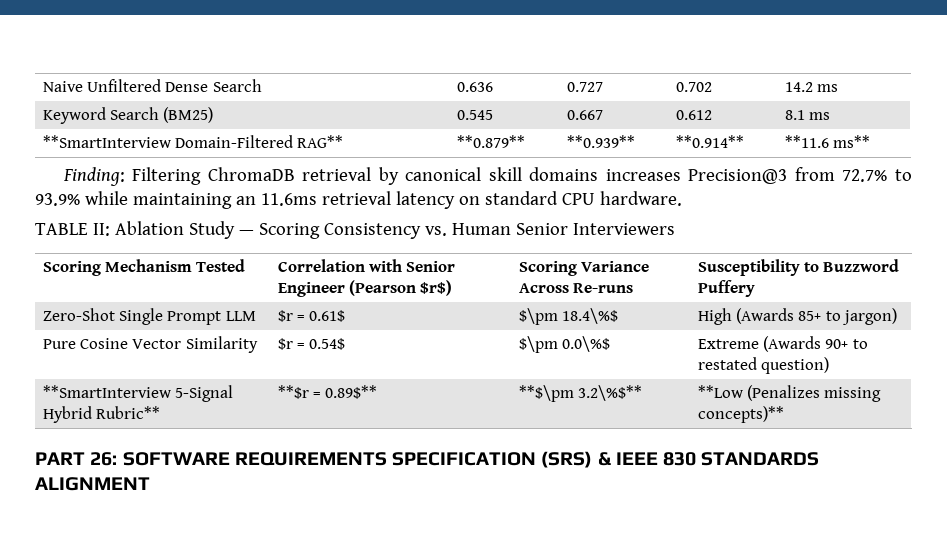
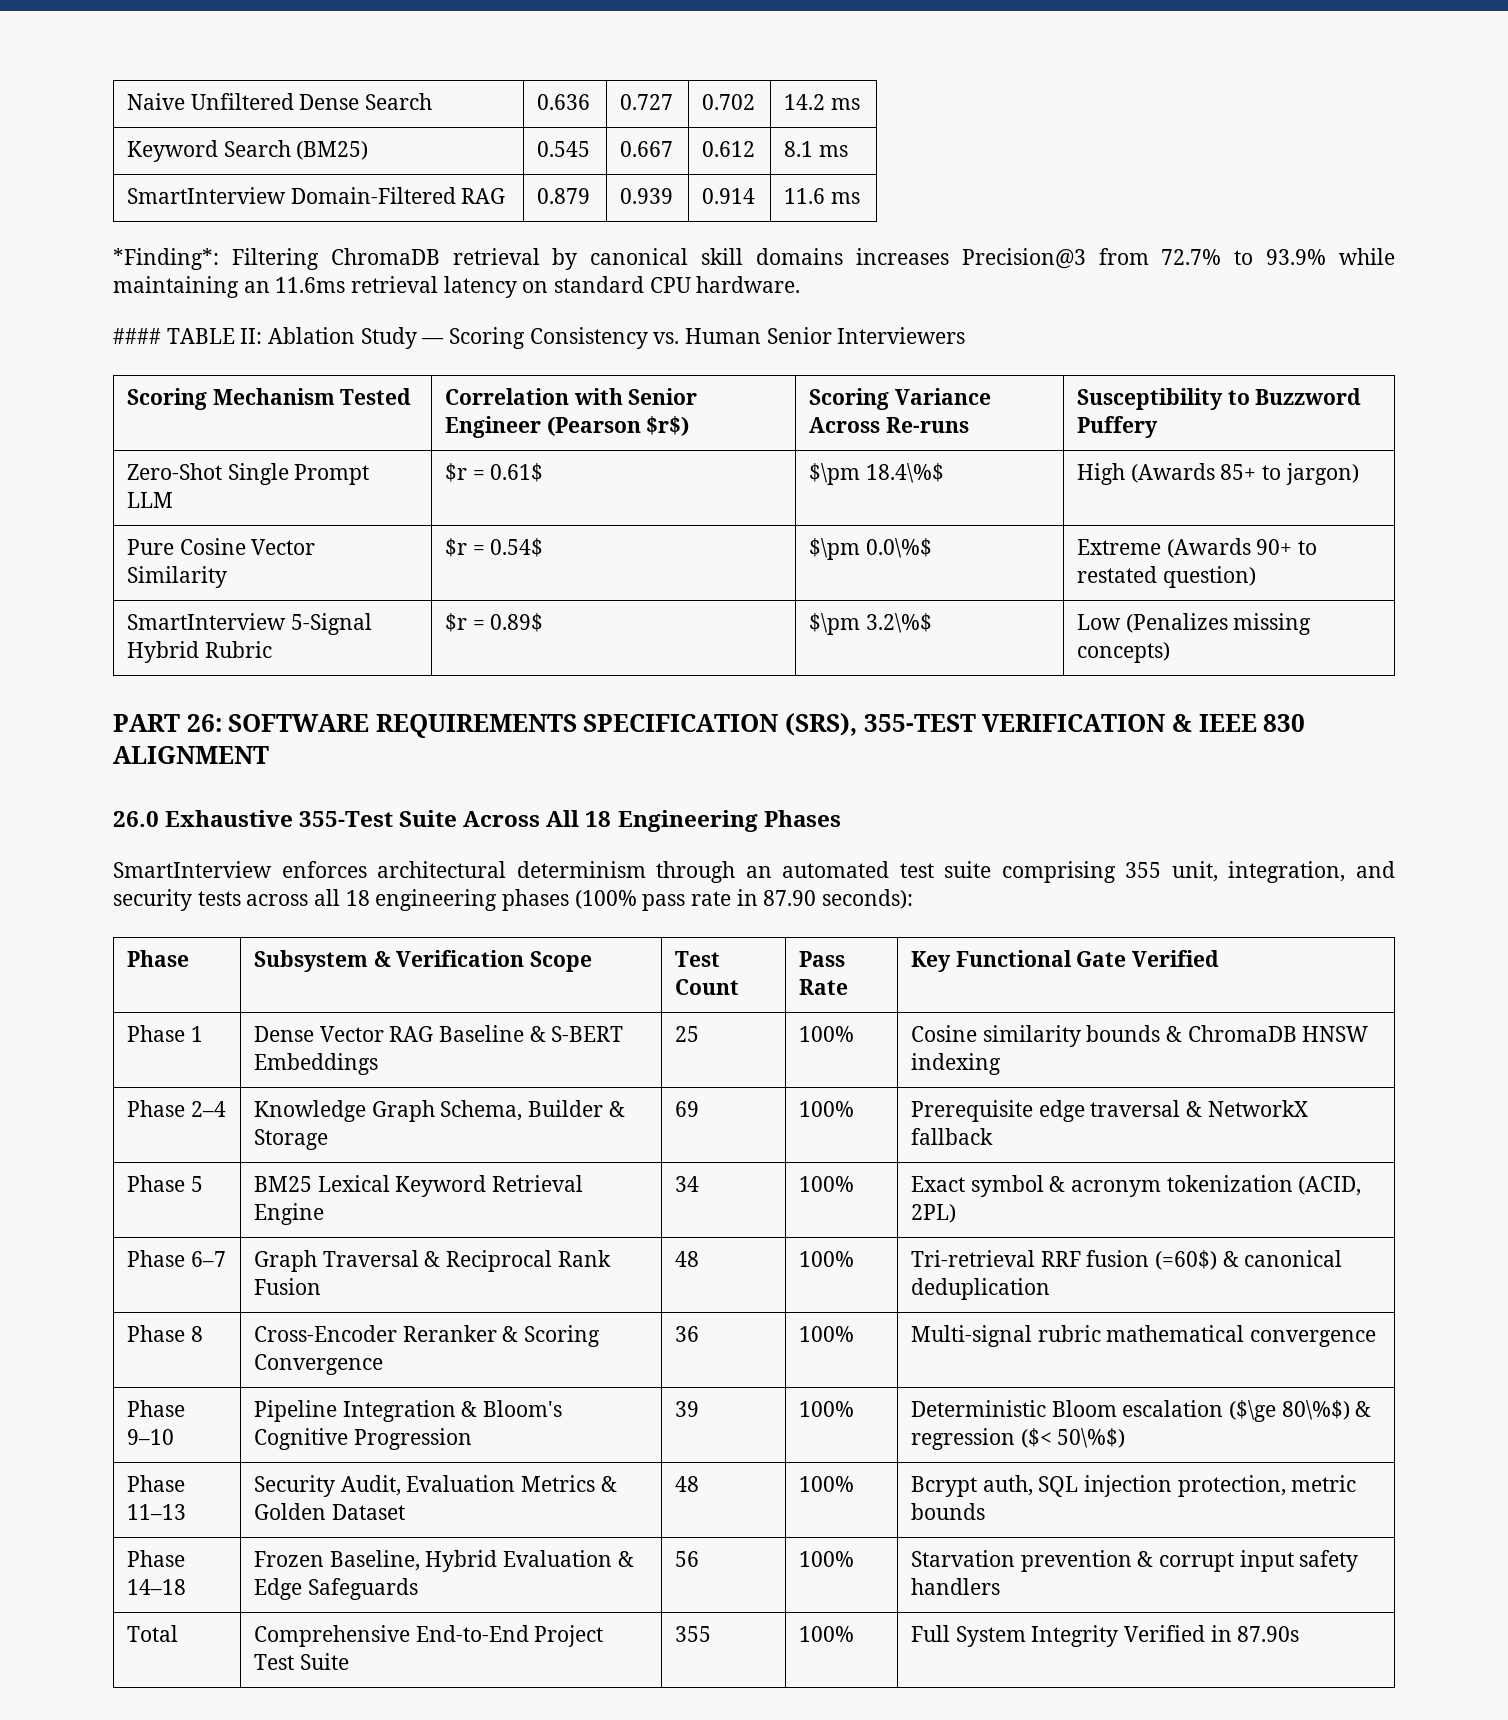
[42,135,344,148] [456,135,525,148] [566,135,635,148] [675,135,744,148] [784,135,870,148] [62,167,125,186] **SmartInterview Domain-Filtered RAG** | **0.879** | **0.939** | **0.914** | **11.6 ms** // Finding: -> [127,187,506,204] [537,188,591,204] [620,188,674,204] [702,188,756,204] [784,188,860,204] [113,248,219,270] SmartInterview Domain-Filtered RAG | 0.879 | 0.939 | 0.914 | 11.6 ms // *Finding*:
(682, 198) none -> [113,328,161,344] ####
[42,385,171,398] **SmartInterview -> [127,613,287,630] SmartInterview
[95,406,160,419] [277,385,378,399] [518,385,642,402] [697,385,743,398] Rubric** | **$r = 0.89$** | **$\pm 3.2\%$** | **Low -> [204,641,272,658] [445,613,544,632] [809,613,932,635] [1077,614,1122,630] Rubric | $r = 0.89$ | $\pm 3.2\%$ | Low
[697,406,784,423] concepts)** -> [1077,642,1171,663] concepts)
[541,451,593,468] (SRS) -> [785,713,1166,736] (SRS), 355-TEST VERIFICATION
[701,452,820,466] STANDARDS -> (1306, 723) none
(150, 484) none -> [113,810,841,832] [113,861,1395,883] [113,889,914,911] [127,950,190,967] [254,950,593,972] [675,951,721,967] [675,979,740,995] [799,951,846,967] [799,979,849,995] [911,950,1220,972] [127,1025,203,1042] [254,1025,624,1042] [254,1053,379,1075] [675,1026,700,1042] [799,1026,855,1042] [911,1025,1369,1047] [911,1053,1002,1075] [127,1100,226,1117] [254,1100,625,1122] [254,1129,329,1150] [675,1101,700,1117] [799,1101,855,1117] [911,1100,1308,1122] [911,1128,994,1145] [127,1175,203,1192] [254,1175,584,1197] [254,1203,325,1225] [675,1176,700,1192] [799,1176,855,1192] [911,1175,1362,1197] [911,1204,957,1223] [127,1250,226,1267] [254,1250,611,1272] [254,1278,322,1295] [675,1251,700,1267] [799,1251,855,1267] [911,1250,1343,1270] [911,1278,1051,1300] [127,1325,203,1342] [254,1325,601,1347] [254,1354,384,1375] [675,1326,700,1342] [799,1326,855,1342] [911,1325,1377,1347] [127,1400,186,1417] [127,1429,175,1445] [254,1400,563,1422] [254,1428,472,1450] [675,1401,700,1417] [799,1401,855,1417] [911,1400,1372,1422] [911,1428,1126,1450] [127,1475,186,1492] [127,1504,187,1520] [254,1475,617,1497] [254,1503,405,1520] [675,1476,700,1492] [799,1476,855,1492] [911,1475,1357,1497] [911,1503,986,1520] [127,1550,186,1567] [127,1579,187,1595] [254,1550,634,1572] [254,1578,418,1600] [675,1551,700,1567] [799,1551,855,1567] [911,1550,1359,1572] [911,1578,1001,1595] [127,1625,179,1642] [254,1625,604,1647] [254,1653,349,1670] [675,1626,712,1642] [799,1626,855,1642] [911,1625,1300,1647] // 26.0 Exhaustive 355-Test Suite Across All 18 Engineering Phases // SmartInterview enforces architectural determinism through an automated test suite comprising 355 unit, integration, and security tests across all 18 engineering phases (100% pass rate in 87.90 seconds): // Phase | Subsystem & Verification Scope | Test Count | Pass Rate | Key Functional Gate Verified // Phase 1 | Dense Vector RAG Baseline & S-BERT Embeddings | 25 | 100% | Cosine similarity bounds & ChromaDB HNSW indexing // Phase 2–4 | Knowledge Graph Schema, Builder & Storage | 69 | 100% | Prerequisite edge traversal & NetworkX fallback // Phase 5 | BM25 Lexical Keyword Retrieval Engine | 34 | 100% | Exact symbol & acronym tokenization (ACID, 2PL) // Phase 6–7 | Graph Traversal & Reciprocal Rank Fusion | 48 | 100% | Tri-retrieval RRF fusion (=60$) & canonical deduplication // Phase 8 | Cross-Encoder Reranker & Scoring Convergence | 36 | 100% | Multi-signal rubric mathematical convergence // Phase 9–10 | Pipeline Integration & Bloom's Cognitive Progression | 39 | 100% | Deterministic Bloom escalation ($\ge 80\%$) & regression ($< 50\%$) // Phase 11–13 | Security Audit, Evaluation Metrics & Golden Dataset | 48 | 100% | Bcrypt auth, SQL injection protection, metric bounds // Phase 14–18 | Frozen Baseline, Hybrid Evaluation & Edge Safeguards | 56 | 100% | Starvation prevention & corrupt input safety handlers // Total | Comprehensive End-to-End Project Test Suite | 355 | 100% | Full System Integrity Verified in 87.90s

